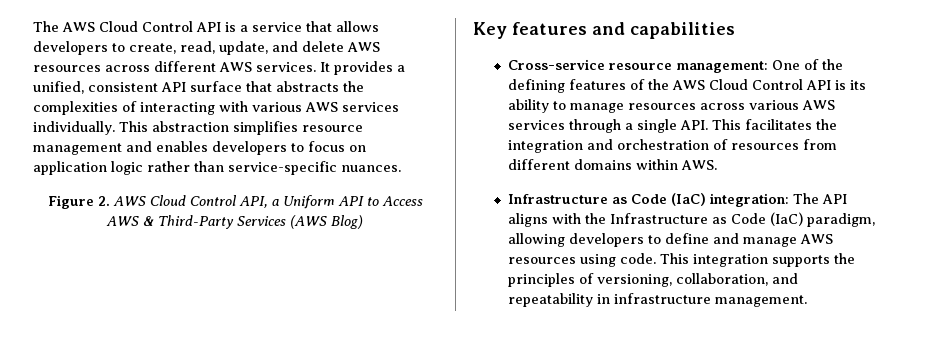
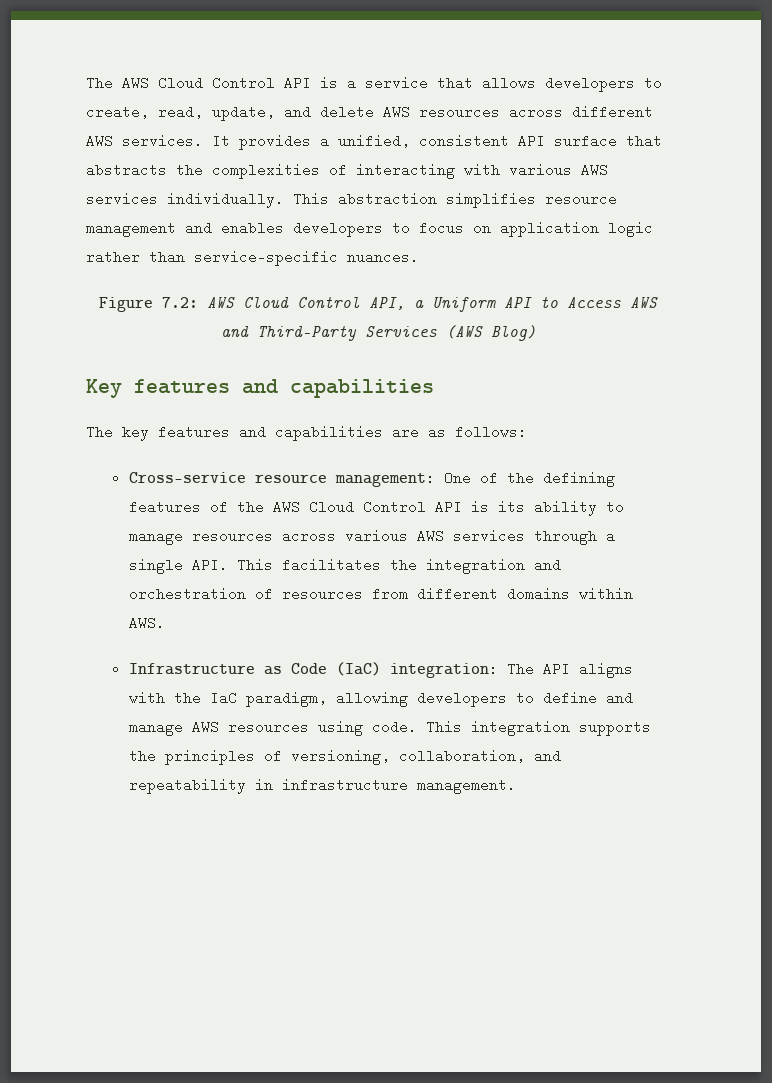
[97,196,110,206] 2. -> [162,297,198,308] 7.2:
[143,216,154,226] & -> [220,325,249,337] and
(735, 30) none -> [86,425,527,441] // The key features and capabilities are as follows:
[609,212,803,226] Infrastructure as Code (IaC) -> [209,691,237,705] IaC

